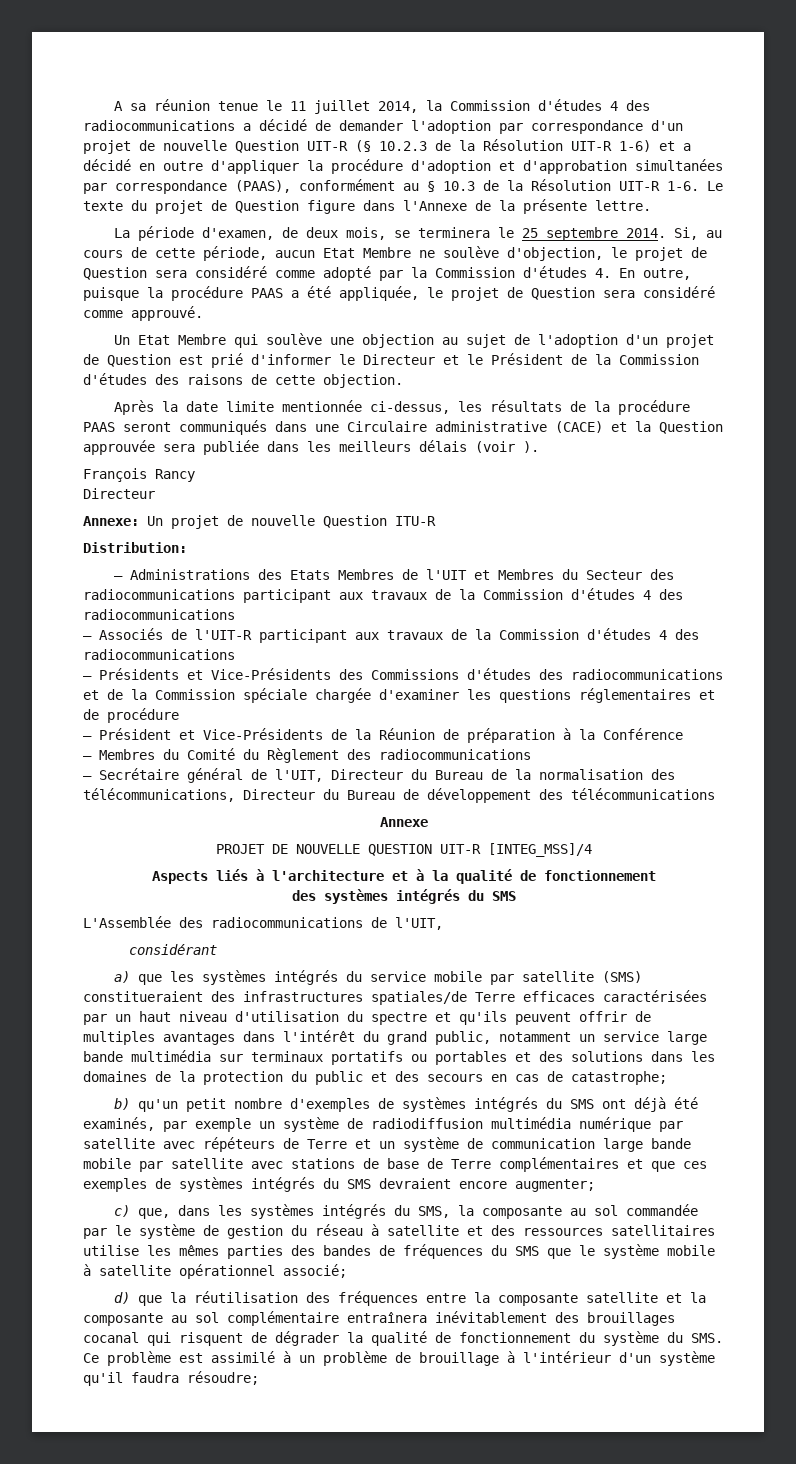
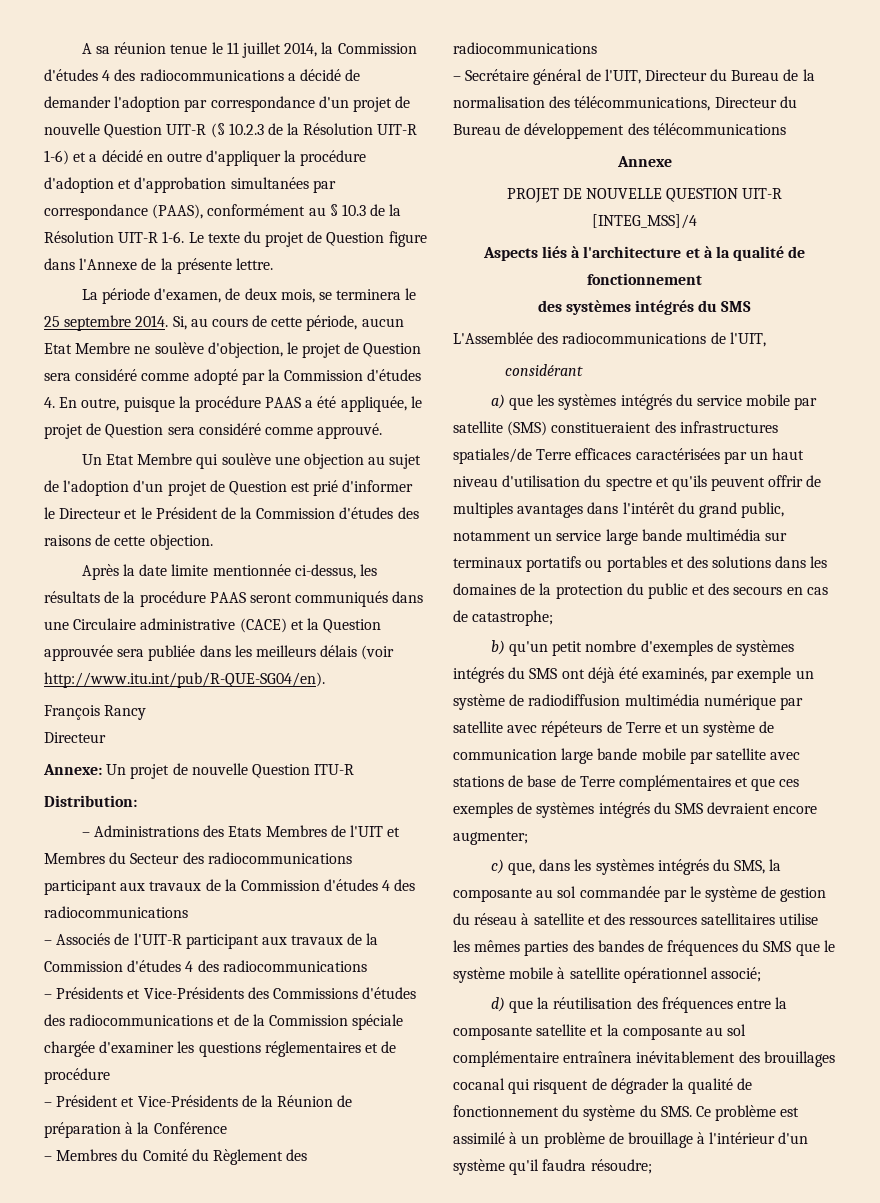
[523,441,539,453] ). -> [44,672,325,688] http://www.itu.int/pub/R-QUE-SG04/en).

